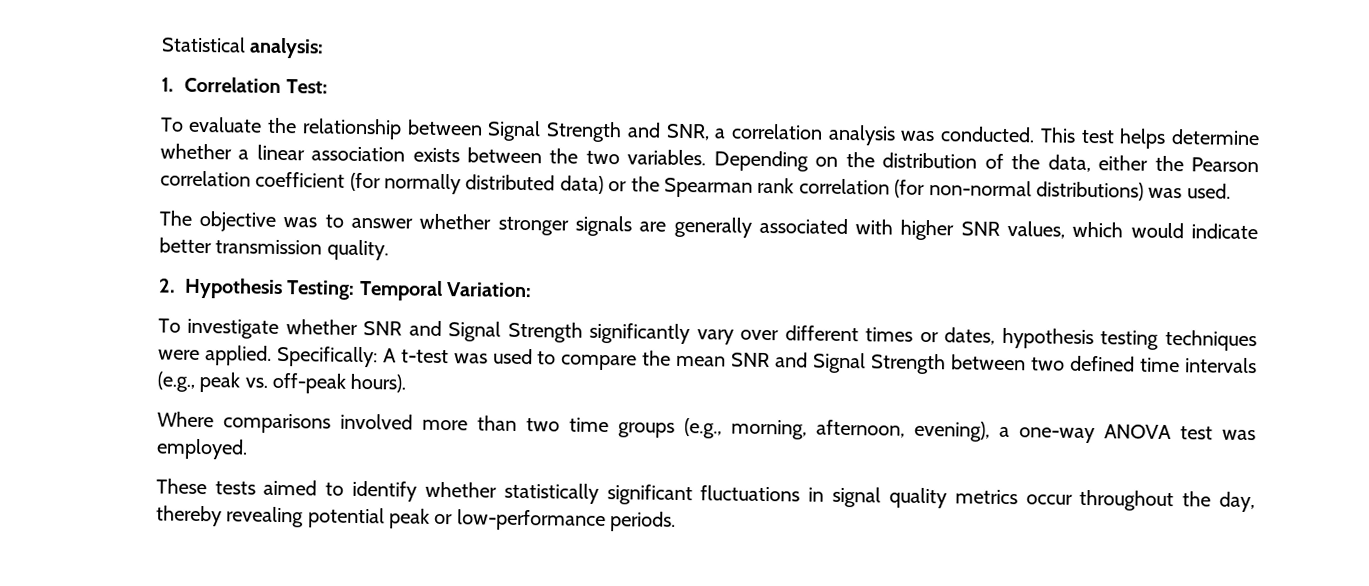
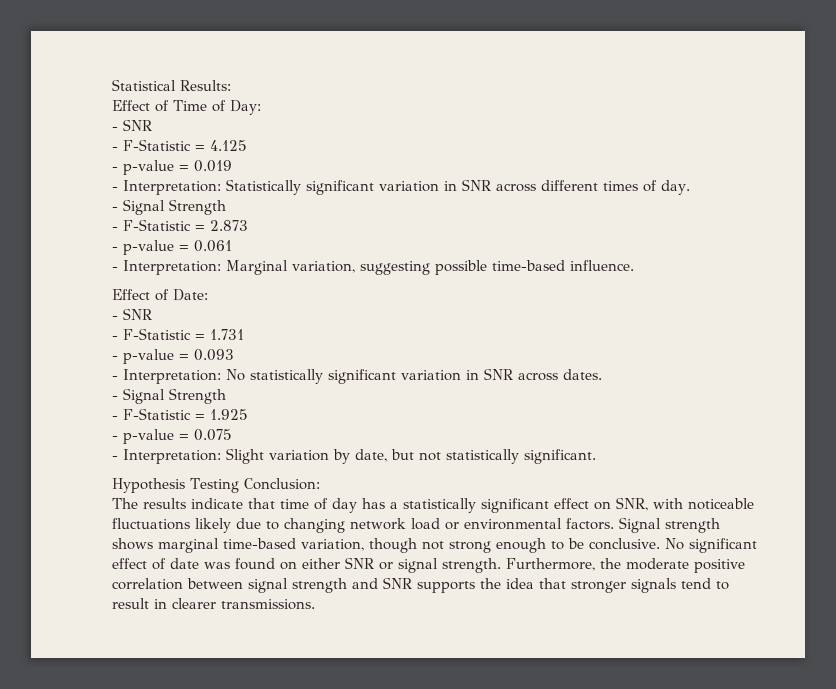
[249,37,325,59] [160,76,328,94] [159,116,1261,149] [159,143,1259,173] [159,170,1231,201] [158,210,1259,241] [158,237,389,261] [157,277,532,301] [157,318,1257,352] [157,345,1258,375] [156,371,407,394] [156,411,1256,444] [155,438,248,460] [155,478,1255,513] [155,505,677,532] analysis: // 1. Correlation Test: // To evaluate the relationship between Signal Strength and SNR, a correlation analysis was conducted. This test helps determine whether a linear association exists between the two variables. Depending on the distribution of the data, either the Pearson correlation coefficient (for normally distributed data) or the Spearman rank correlation (for non-normal distributions) was used. // The objective was to answer whether stronger signals are generally associated with higher SNR values, which would indicate better transmission quality. // 2. Hypothesis Testing: Temporal Variation: // To investigate whether SNR and Signal Strength significantly vary over different times or dates, hypothesis testing techniques were applied. Specifically: A t-test was used to compare the mean SNR and Signal Strength between two defined time intervals (e.g., peak vs. off-peak hours). // Where comparisons involved more than two time groups (e.g., morning, afternoon, evening), a one-way ANOVA test was employed. // These tests aimed to identify whether statistically significant fluctuations in signal quality metrics occur throughout the day, thereby revealing potential peak or low-performance periods. -> [179,80,231,91] [111,100,261,115] [111,119,152,131] [111,139,247,151] [111,160,232,175] [111,179,690,195] [111,199,226,215] [111,219,248,231] [111,240,232,255] [111,260,634,275] [111,289,208,301] [111,308,152,320] [111,328,244,340] [111,349,234,364] [111,368,602,384] [111,388,226,404] [111,408,248,420] [111,429,232,444] [111,448,596,464] [111,478,320,493] [111,497,754,513] [111,517,720,533] [111,538,757,553] [111,557,745,573] [111,577,729,593] [111,598,315,610] Results: // Effect of Time of Day: // - SNR // - F-Statistic = 4.125 // - p-value = 0.019 // - Interpretation: Statistically significant variation in SNR across different times of day. // - Signal Strength // - F-Statistic = 2.873 // - p-value = 0.061 // - Interpretation: Marginal variation, suggesting possible time-based influence. // Effect of Date: // - SNR // - F-Statistic = 1.731 // - p-value = 0.093 // - Interpretation: No statistically significant variation in SNR across dates. // - Signal Strength // - F-Statistic = 1.925 // - p-value = 0.075 // - Interpretation: Slight variation by date, but not statistically significant. // Hypothesis Testing Conclusion: // The results indicate that time of day has a statistically significant effect on SNR, with noticeable fluctuations likely due to changing network load or environmental factors. Signal strength shows marginal time-based variation, though not strong enough to be conclusive. No significant effect of date was found on either SNR or signal strength. Furthermore, the moderate positive correlation between signal strength and SNR supports the idea that stronger signals tend to result in clearer transmissions.

